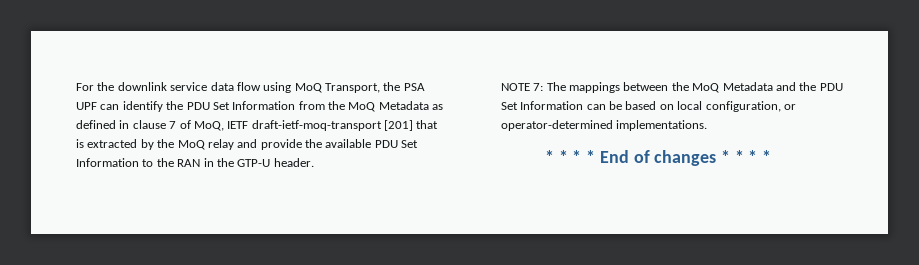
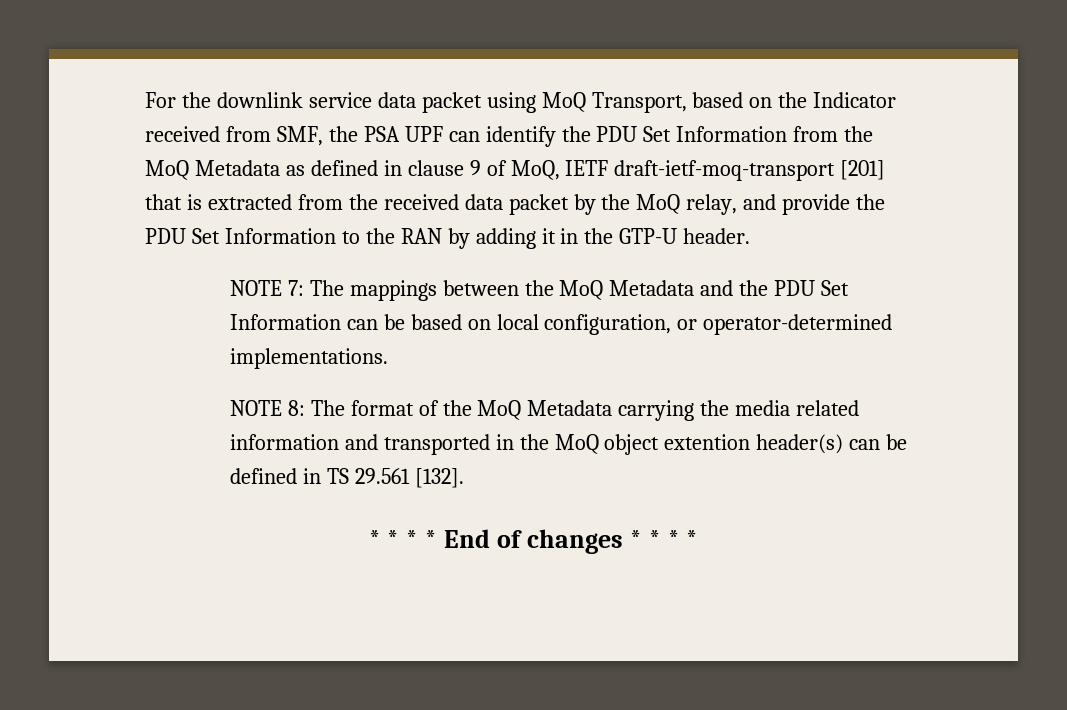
[236,82,261,91] flow -> [421,92,482,113] packet
(380, 88) none -> [692,92,897,108] [145,126,323,146] based on the Indicator received from SMF,
[169,121,177,129] 7 -> [469,160,481,176] 9
(138, 143) none -> [297,194,569,215] from the received data packet
[207,139,234,150] relay -> [686,194,738,215] relay,
[325,139,372,148] available -> (886, 202) none
(201, 163) none -> [447,228,556,249] by adding it
(708, 125) none -> [229,400,860,421] [229,434,908,455] [229,468,464,488] // NOTE 8: The format of the MoQ Metadata carrying the media related information and transported in the MoQ object extention header(s) can be defined in TS 29.561 [132].

